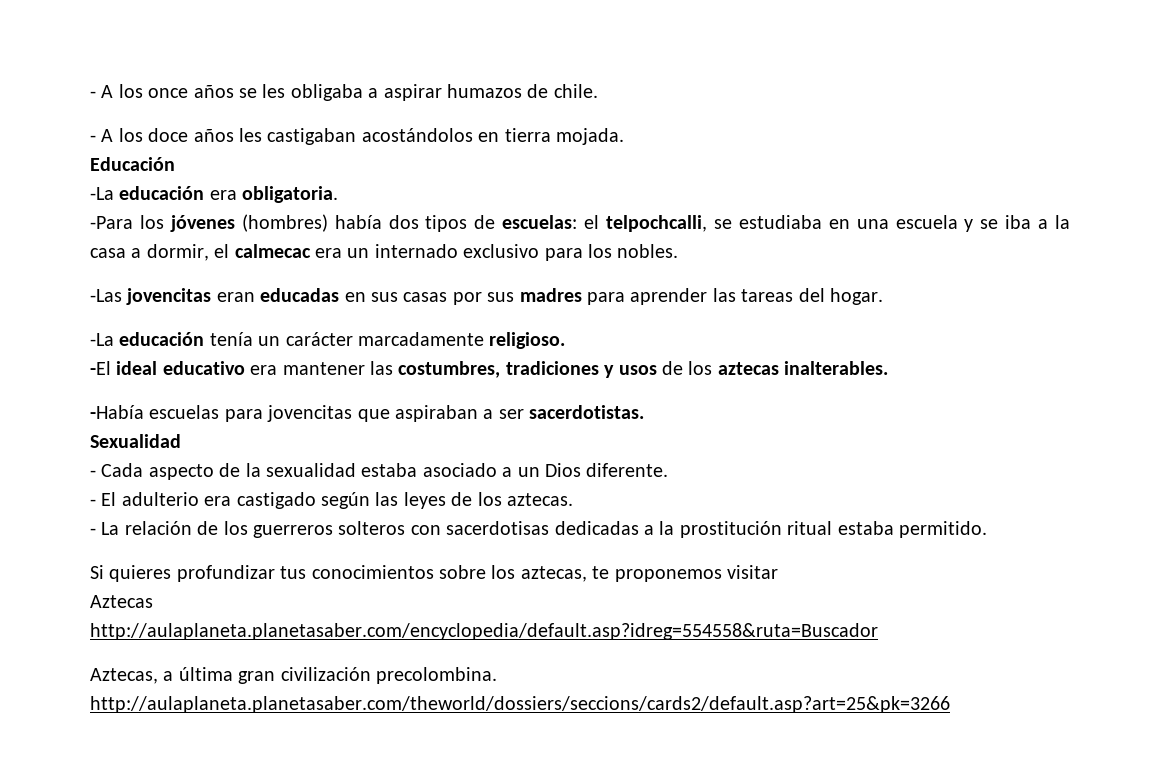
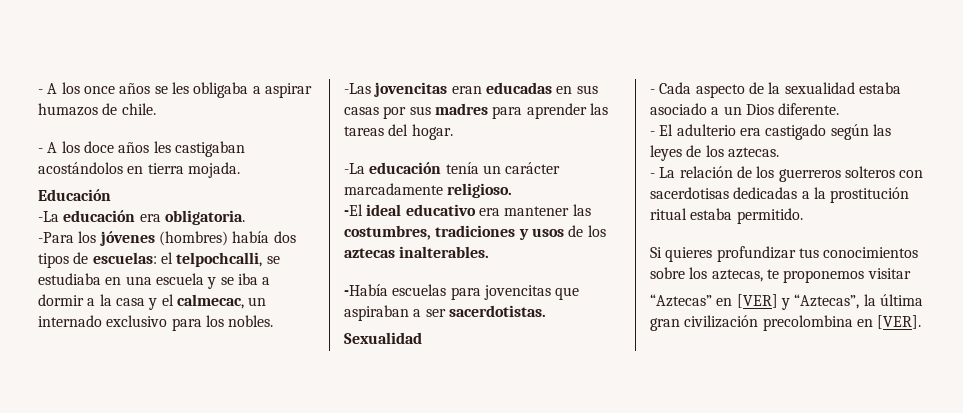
[1054,215,1070,229] [90,244,342,261] la casa a dormir, el calmecac era -> [38,294,244,310] dormir a la casa y el calmecac,
[90,595,153,608] [90,623,878,640] [90,667,497,684] [90,696,950,713] Aztecas // http://aulaplaneta.planetasaber.com/encyclopedia/default.asp?idreg=554558&ruta=Buscador // Aztecas, a última gran civilización precolombina. http://aulaplaneta.planetasaber.com/theworld/dossiers/seccions/cards2/default.asp?art=25&pk=3266 -> [650,294,923,310] [650,315,922,331] “Aztecas” en [VER] y “Aztecas”, la última gran civilización precolombina en [VER].

